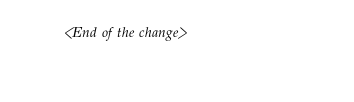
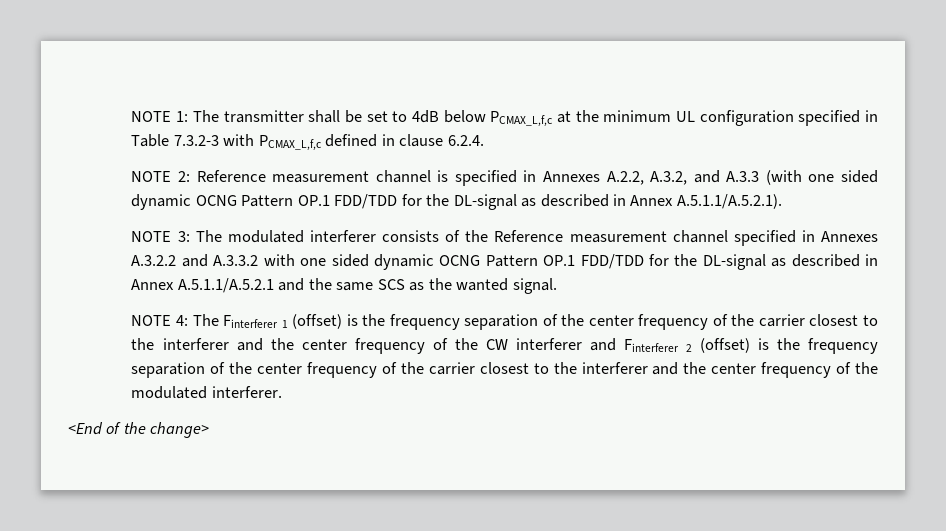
(64, 33) none -> [131,110,879,126] [131,134,484,150] [131,170,878,186] [131,194,782,210] [131,230,879,246] [131,254,879,270] [131,278,557,294] [131,314,878,330] [131,338,879,354] [131,362,879,378] [131,386,282,399] NOTE 1: The transmitter shall be set to 4dB below PCMAX_L,f,c at the minimum UL configuration specified in Table 7.3.2-3 with PCMAX_L,f,c defined in clause 6.2.4. // NOTE 2: Reference measurement channel is specified in Annexes A.2.2, A.3.2, and A.3.3 (with one sided dynamic OCNG Pattern OP.1 FDD/TDD for the DL-signal as described in Annex A.5.1.1/A.5.2.1). // NOTE 3: The modulated interferer consists of the Reference measurement channel specified in Annexes A.3.2.2 and A.3.3.2 with one sided dynamic OCNG Pattern OP.1 FDD/TDD for the DL-signal as described in Annex A.5.1.1/A.5.2.1 and the same SCS as the wanted signal. // NOTE 4: The Finterferer 1 (offset) is the frequency separation of the center frequency of the carrier closest to the interferer and the center frequency of the CW interferer and Finterferer 2 (offset) is the frequency separation of the center frequency of the carrier closest to the interferer and the center frequency of the modulated interferer. //

